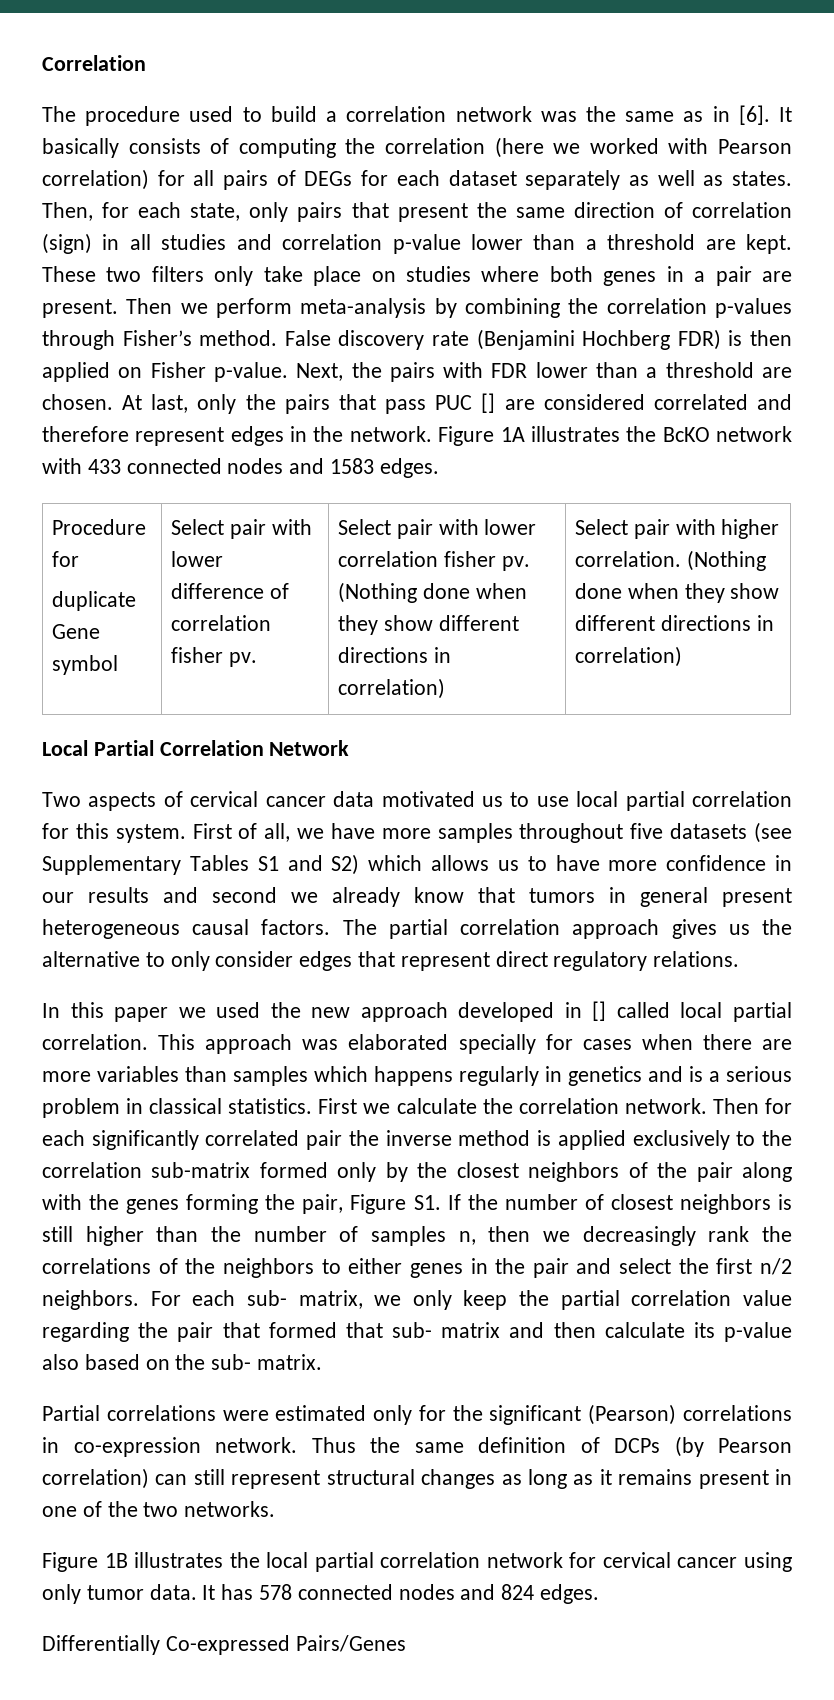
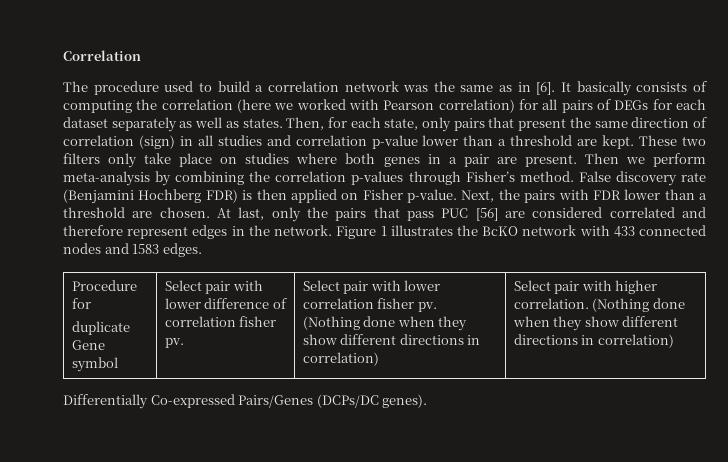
[481,393,496,413] [] -> [475,208,498,221] [56]
[500,427,525,442] 1A -> [380,226,387,236] 1
[42,740,350,756] [42,791,792,811] [42,822,792,843] [42,854,792,875] [42,887,792,907] [42,919,792,939] [42,951,740,971] [42,1001,793,1022] [42,1034,793,1054] [42,1066,792,1086] [42,1098,792,1118] [42,1130,793,1150] [42,1162,792,1182] [42,1194,792,1214] [42,1226,792,1246] [42,1258,792,1278] [42,1290,792,1310] [42,1322,792,1342] [42,1354,323,1370] [42,1404,792,1425] [42,1436,792,1457] [42,1468,792,1489] [42,1501,276,1517] [42,1552,792,1572] [42,1584,600,1604] // Local Partial Correlation Network // Two aspects of cervical cancer data motivated us to use local partial correlation for this system. First of all, we have more samples throughout five datasets (see Supplementary Tables S1 and S2) which allows us to have more confidence in our results and second we already know that tumors in general present heterogeneous causal factors. The partial correlation approach gives us the alternative to only consider edges that represent direct regulatory relations. // In this paper we used the new approach developed in [] called local partial correlation. This approach was elaborated specially for cases when there are more variables than samples which happens regularly in genetics and is a serious problem in classical statistics. First we calculate the correlation network. Then for each significantly correlated pair the inverse method is applied exclusively to the correlation sub-matrix formed only by the closest neighbors of the pair along with the genes forming the pair, Figure S1. If the number of closest neighbors is still higher than the number of samples n, then we decreasingly rank the correlations of the neighbors to either genes in the pair and select the first n/2 neighbors. For each sub- matrix, we only keep the partial correlation value regarding the pair that formed that sub- matrix and then calculate its p-value also based on the sub- matrix. // Partial correlations were estimated only for the significant (Pearson) correlations in co-expression network. Thus the same definition of DCPs (by Pearson correlation) can still represent structural changes as long as it remains present in one of the two networks. // Figure 1B illustrates the local partial correlation network for cervical cancer using only tumor data. It has 578 connected nodes and 824 edges. -> (674, 341) none
(406, 1643) none -> [316,394,428,408] (DCPs/DC genes).

